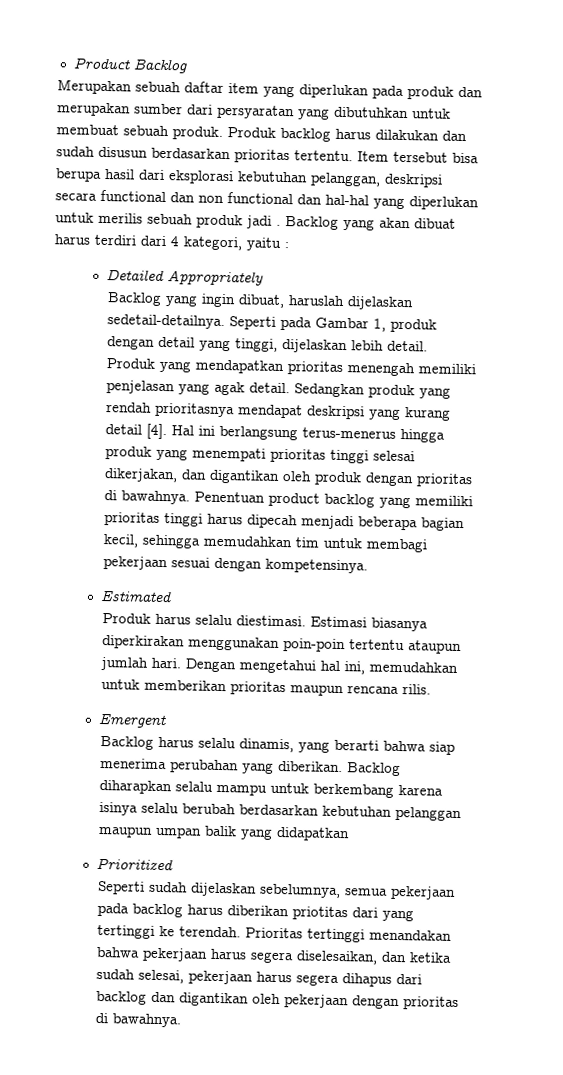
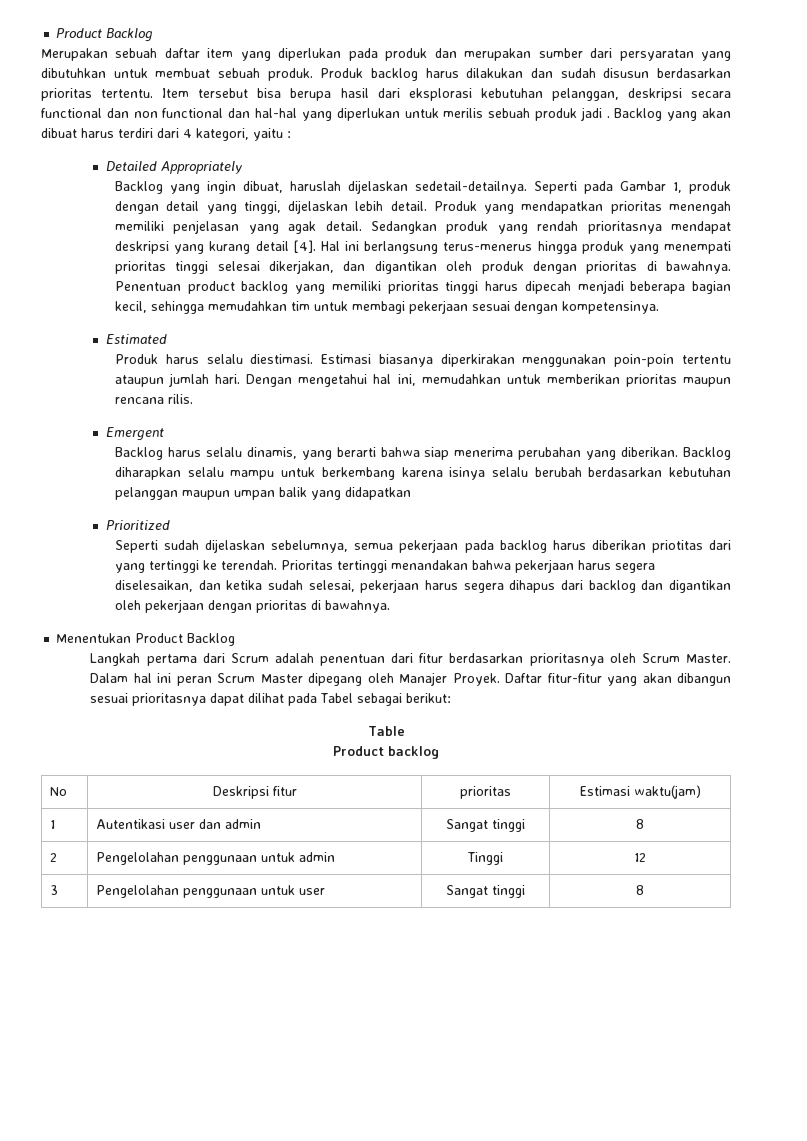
(182, 1020) none -> [56,633,236,646] [90,653,732,666] [90,672,732,686] [90,693,452,706] [367,726,405,736] [333,746,439,759] [50,787,68,796] [212,786,297,799] [460,786,511,799] [579,785,701,799] [50,820,56,829] [96,819,262,829] [446,819,525,832] [636,819,644,829] [50,853,58,862] [96,852,336,865] [467,852,503,865] [634,853,646,862] [50,885,59,895] [96,885,326,898] [446,885,525,898] [636,885,644,895] // Menentukan Product Backlog // Langkah pertama dari Scrum adalah penentuan dari fitur berdasarkan prioritasnya oleh Scrum Master. Dalam hal ini peran Scrum Master dipegang oleh Manajer Proyek. Daftar fitur-fitur yang akan dibangun sesuai prioritasnya dapat dilihat pada Tabel sebagai berikut: // Table // Product backlog // No | Deskripsi fitur | prioritas | Estimasi waktu(jam) // 1 | Autentikasi user dan admin | Sangat tinggi | 8 // 2 | Pengelolahan penggunaan untuk admin | Tinggi | 12 // 3 | Pengelolahan penggunaan untuk user | Sangat tinggi | 8

